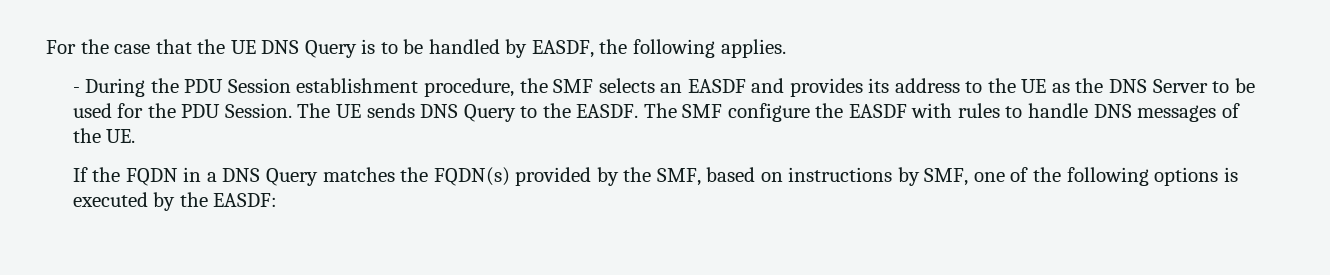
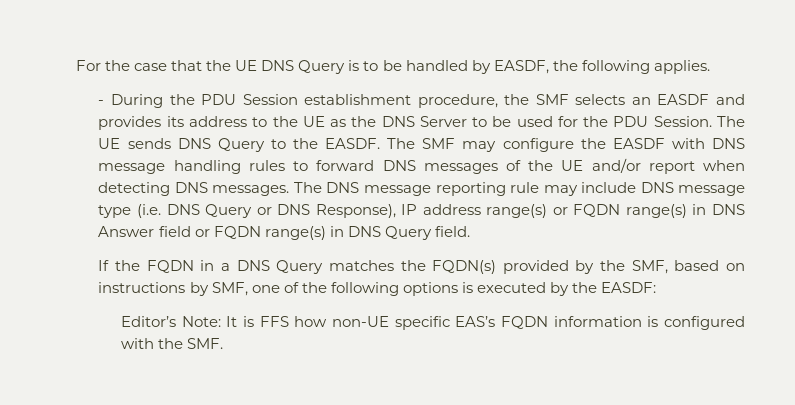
(723, 111) none -> [462,141,497,152] may
(953, 110) none -> [712,138,746,149] [98,160,241,174] DNS message handling
[1028,103,1089,118] handle -> [316,160,375,171] forward
[106,129,136,143] UE. -> [561,158,745,174] [98,182,745,196] [98,204,746,218] [98,226,470,240] UE and/or report when detecting DNS messages. The DNS message reporting rule may include DNS message type (i.e. DNS Query or DNS Response), IP address range(s) or FQDN range(s) in DNS Answer field or FQDN range(s) in DNS Query field.
(278, 200) none -> [120,316,746,330] [120,338,224,349] // Editor’s Note: It is FFS how non-UE specific EAS’s FQDN information is configured with the SMF.

